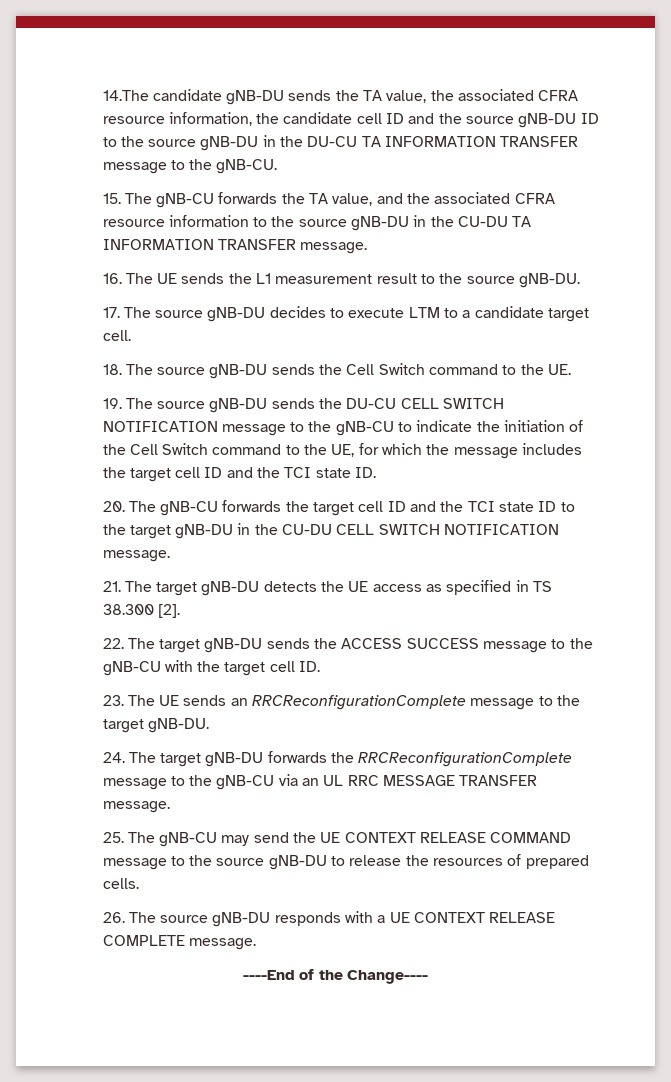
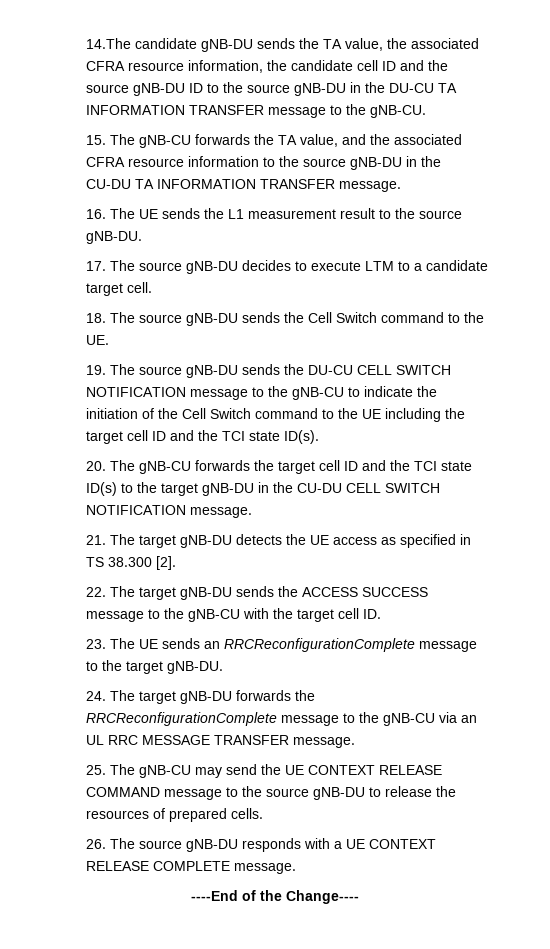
[331,443,583,459] [102,467,377,482] UE, for which the message includes the target cell ID and the TCI state ID. -> [362,408,466,422] [86,430,320,444] UE including the target cell ID and the TCI state ID(s).
[538,501,557,512] ID -> [86,482,118,496] ID(s)

